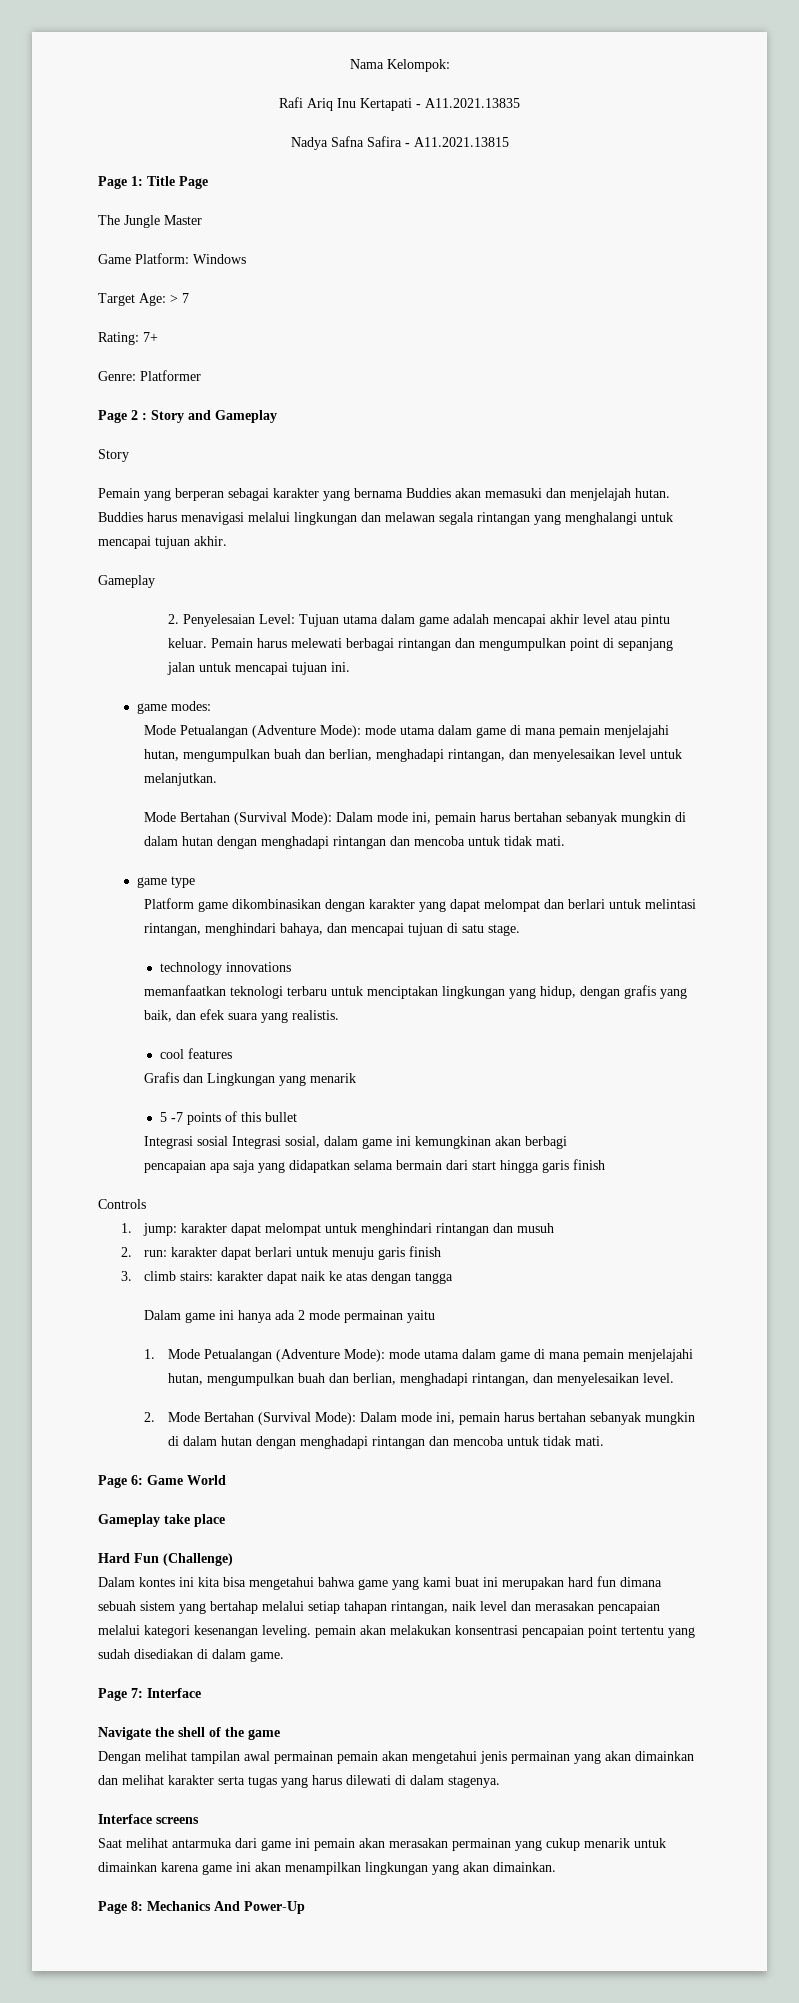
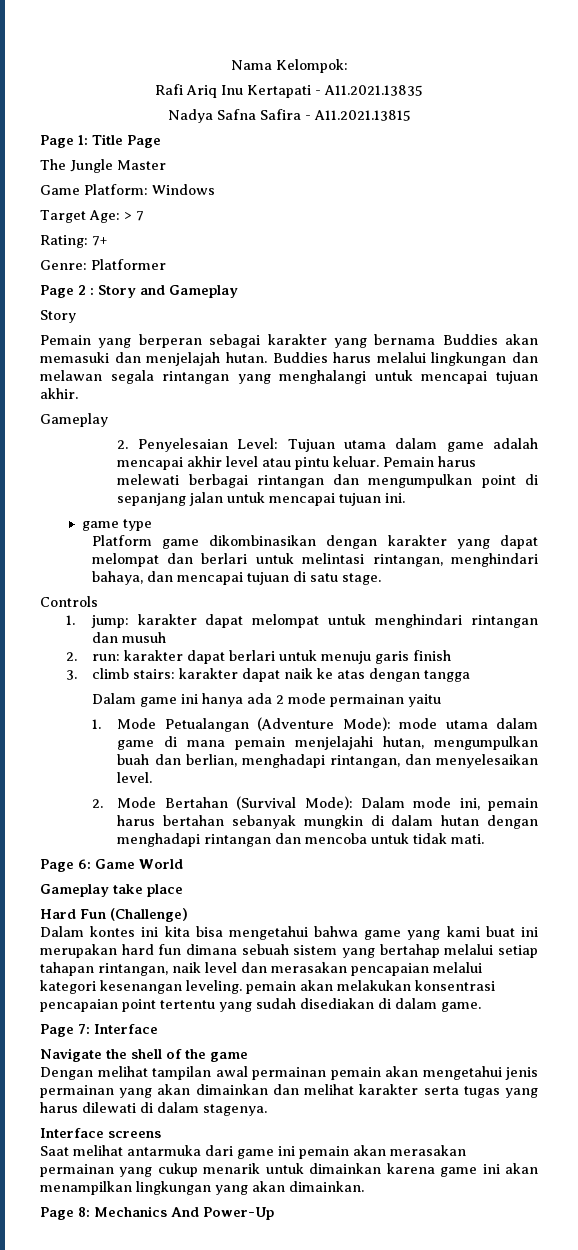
[181,512,244,525] menavigasi -> (372, 357) none
[136,701,211,714] [144,725,670,738] [144,749,683,762] [144,773,218,786] [144,812,687,825] [144,836,566,849] // game modes: // Mode Petualangan (Adventure Mode): mode utama dalam game di mana pemain menjelajahi hutan, mengumpulkan buah dan berlian, menghadapi rintangan, dan menyelesaikan level untuk melanjutkan. // Mode Bertahan (Survival Mode): Dalam mode ini, pemain harus bertahan sebanyak mungkin di dalam hutan dengan menghadapi rintangan dan mencoba untuk tidak mati. -> (406, 498) none
[159,962,291,975] [144,985,688,999] [144,1009,340,1023] [159,1048,232,1059] [144,1072,357,1086] [159,1111,297,1125] [144,1136,568,1149] [144,1159,606,1173] // technology innovations // memanfaatkan teknologi terbaru untuk menciptakan lingkungan yang hidup, dengan grafis yang baik, dan efek suara yang realistis. // cool features // Grafis dan Lingkungan yang menarik // 5 -7 points of this bullet // Integrasi sosial Integrasi sosial, dalam game ini kemungkinan akan berbagi // pencapaian apa saja yang didapatkan selama bermain dari start hingga garis finish -> (381, 579) none

